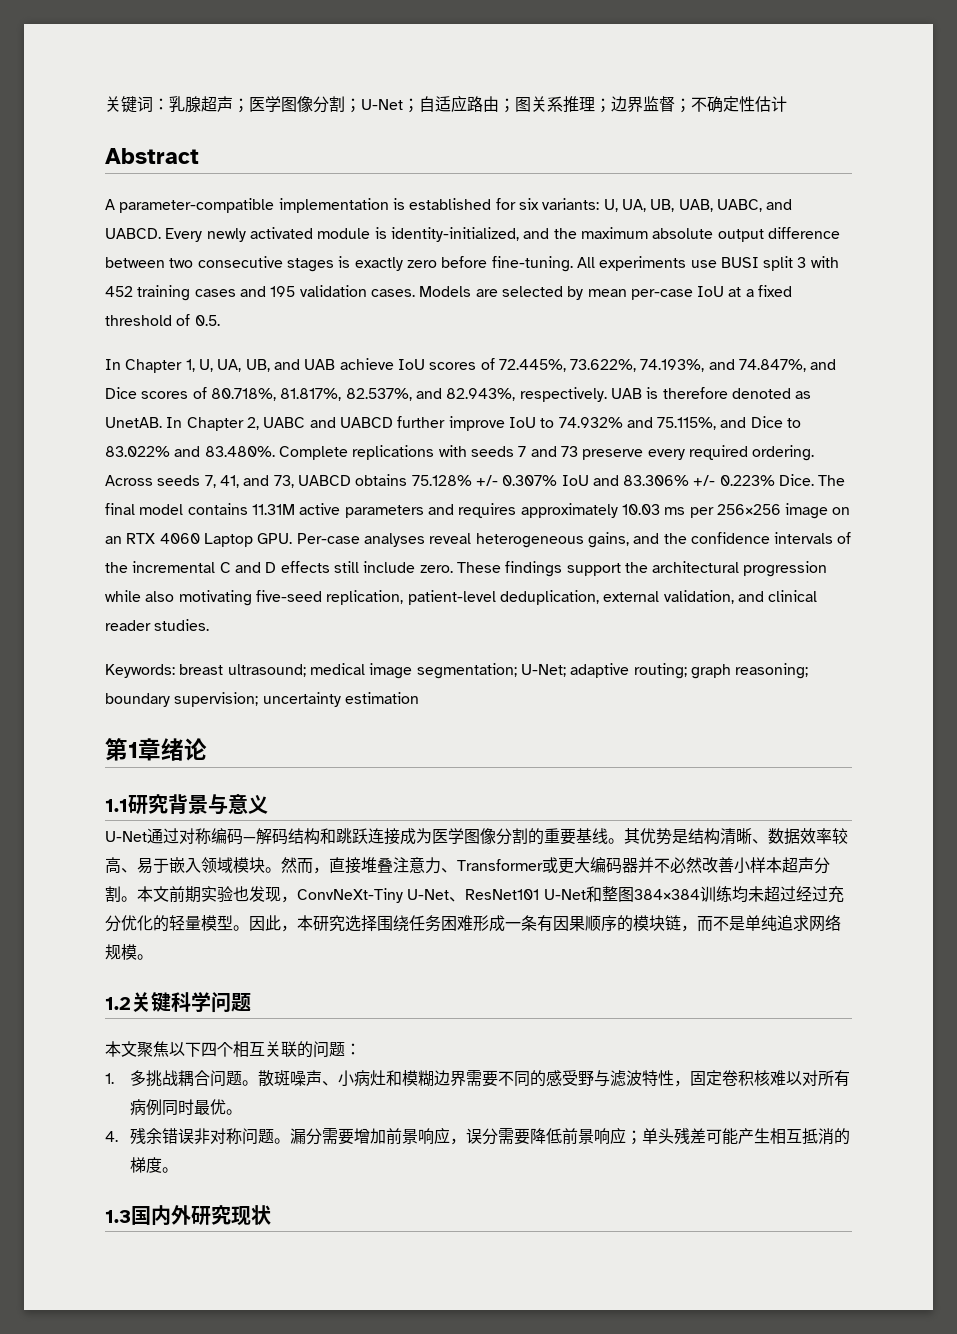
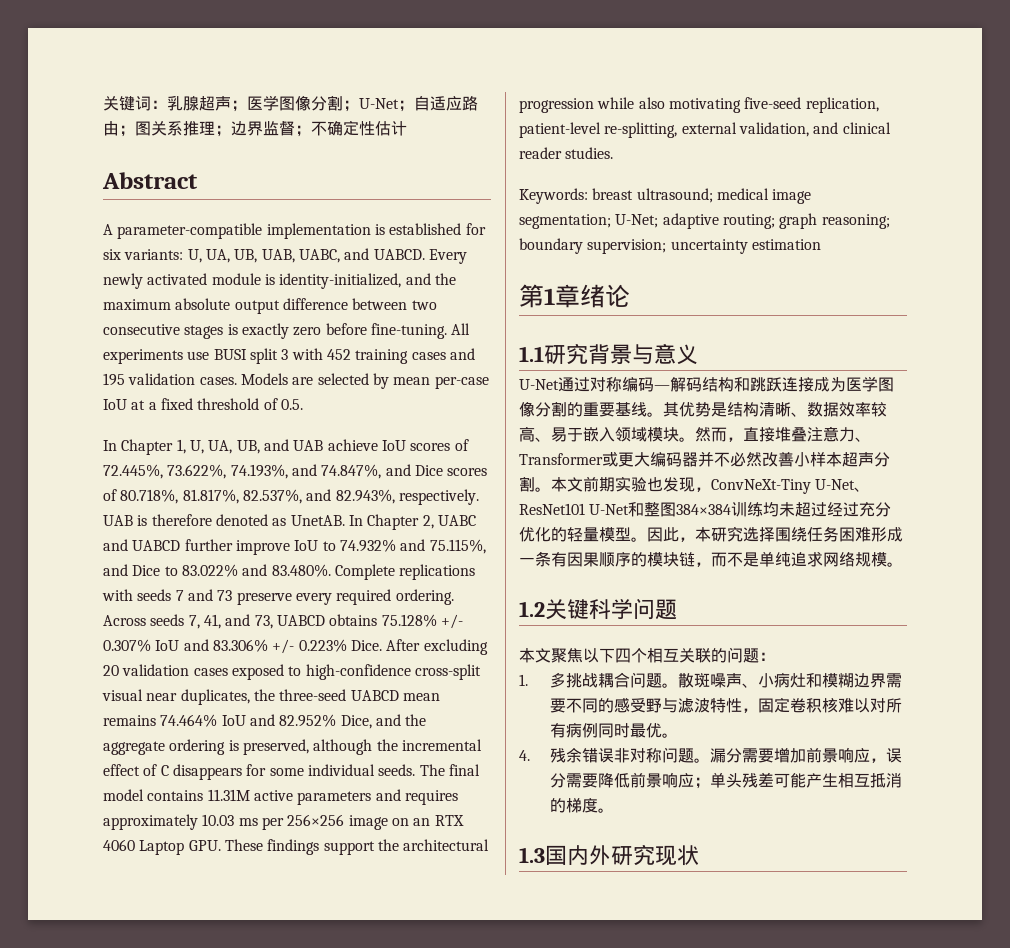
(815, 480) none -> [386,639,488,655] [103,664,481,680] [102,689,440,705] [103,714,427,729] [103,739,482,755] [103,764,416,780] After excluding 20 validation cases exposed to high-confidence cross-split visual near duplicates, the three-seed UABCD mean remains 74.464% IoU and 82.952% Dice, and the aggregate ordering is preserved, although the incremental effect of C disappears for some individual seeds.
[296,532,852,548] [105,561,453,573] Per-case analyses reveal heterogeneous gains, and the confidence intervals of the incremental C and D effects still include zero. -> (221, 845) none
[499,590,599,605] deduplication, -> [604,122,678,138] re-splitting,

